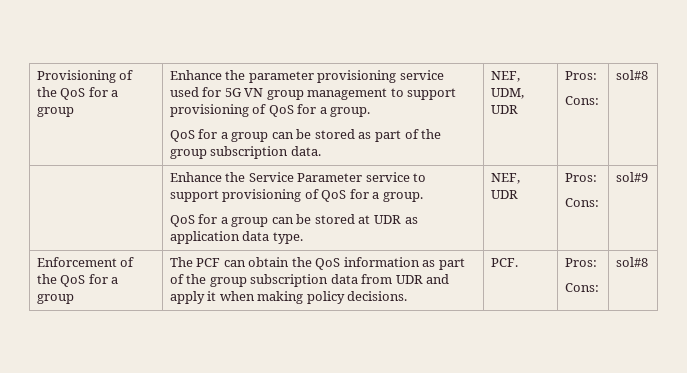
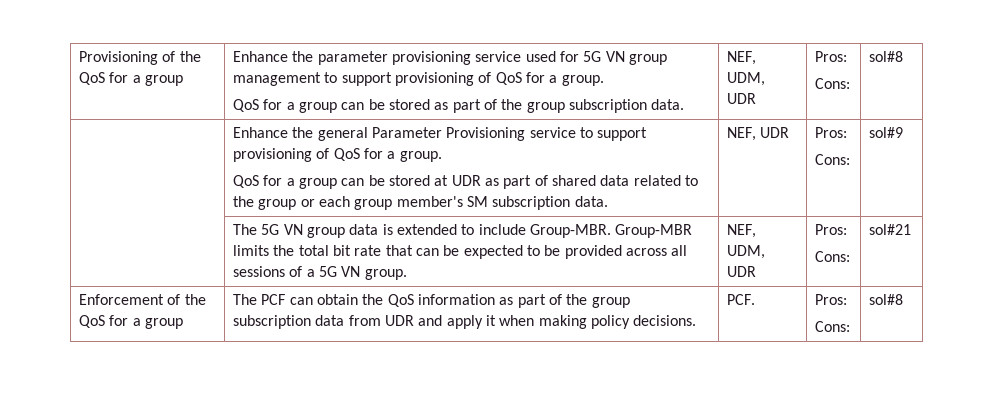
[248,172,363,182] Service Parameter -> [317,127,526,141] general Parameter Provisioning
[169,231,303,244] application data type. -> [503,175,698,189] [233,196,608,210] part of shared data related to the group or each group member's SM subscription data.
(648, 177) none -> [233,224,693,238] [233,245,688,259] [233,266,407,280] [727,224,757,238] [727,245,766,259] [727,266,757,277] [815,224,848,235] [815,251,851,262] [869,224,912,235] // | The 5G VN group data is extended to include Group-MBR. Group-MBR limits the total bit rate that can be expected to be provided across all sessions of a 5G VN group. | NEF, UDM, UDR | Pros: // Cons: | sol#21

